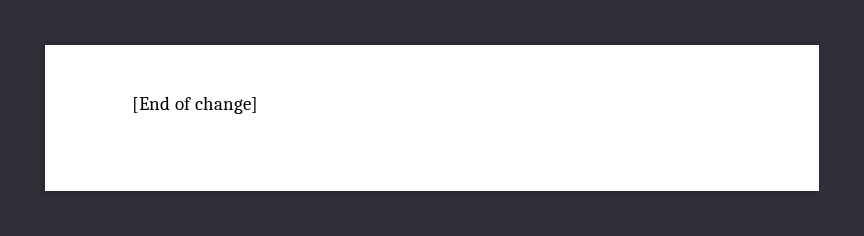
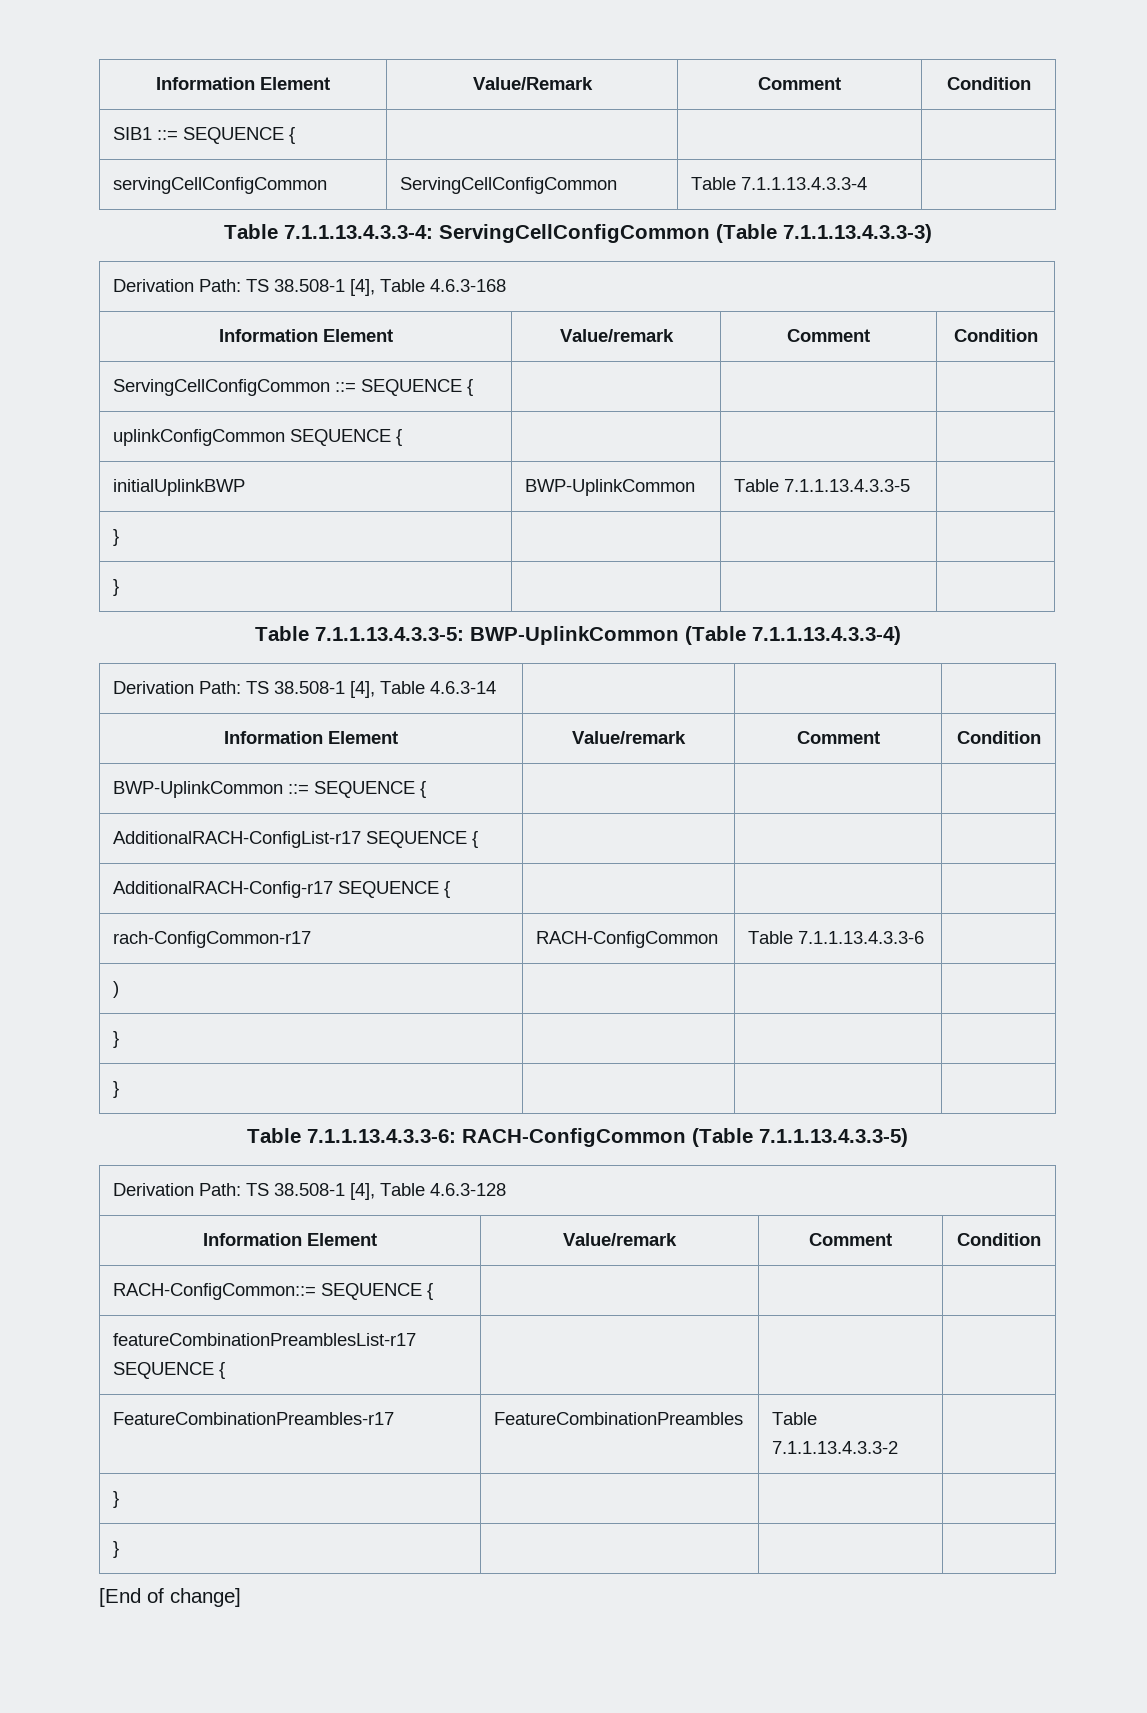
(132, 104) none -> [156,77,330,90] [472,77,593,90] [758,77,841,90] [946,77,1031,90] [112,127,295,144] [112,177,327,194] [399,177,617,194] [690,177,867,190] [223,224,932,243] [112,279,506,296] [218,329,393,342] [559,329,674,342] [787,329,870,342] [953,329,1038,342] [112,379,473,396] [112,429,402,446] [112,479,245,496] [524,479,695,496] [733,479,910,492] [112,529,119,546] [112,579,119,596] [254,626,901,645] [112,681,496,698] [224,731,398,744] [572,731,686,744] [796,731,880,744] [956,731,1041,744] [112,781,426,798] [112,831,478,848] [112,881,450,898] [112,931,311,948] [535,931,718,948] [747,931,924,944] [112,981,119,998] [112,1031,119,1048] [112,1081,119,1098] [247,1128,908,1147] [112,1183,506,1200] [203,1233,377,1246] [563,1233,677,1246] [809,1233,892,1246] [957,1233,1041,1246] [112,1283,433,1300] [112,1333,416,1346] [112,1362,225,1379] [112,1412,394,1425] [493,1412,743,1425] [771,1412,817,1425] [771,1441,898,1454] [112,1491,119,1508] [112,1541,119,1558] Information Element | Value/Remark | Comment | Condition // SIB1 ::= SEQUENCE { | | | // servingCellConfigCommon | ServingCellConfigCommon | Table 7.1.1.13.4.3.3-4 | // Table 7.1.1.13.4.3.3-4: ServingCellConfigCommon (Table 7.1.1.13.4.3.3-3) // Derivation Path: TS 38.508-1 [4], Table 4.6.3-168 // Information Element | Value/remark | Comment | Condition // ServingCellConfigCommon ::= SEQUENCE { | | | // uplinkConfigCommon SEQUENCE { | | | // initialUplinkBWP | BWP-UplinkCommon | Table 7.1.1.13.4.3.3-5 | // } | | | // } | | | // Table 7.1.1.13.4.3.3-5: BWP-UplinkCommon (Table 7.1.1.13.4.3.3-4) // Derivation Path: TS 38.508-1 [4], Table 4.6.3-14 | | | // Information Element | Value/remark | Comment | Condition // BWP-UplinkCommon ::= SEQUENCE { | | | // AdditionalRACH-ConfigList-r17 SEQUENCE { | | | // AdditionalRACH-Config-r17 SEQUENCE { | | | // rach-ConfigCommon-r17 | RACH-ConfigCommon | Table 7.1.1.13.4.3.3-6 | // ) | | | // } | | | // } | | | // Table 7.1.1.13.4.3.3-6: RACH-ConfigCommon (Table 7.1.1.13.4.3.3-5) // Derivation Path: TS 38.508-1 [4], Table 4.6.3-128 // Information Element | Value/remark | Comment | Condition // RACH-ConfigCommon::= SEQUENCE { | | | // featureCombinationPreamblesList-r17 SEQUENCE { | | | // FeatureCombinationPreambles-r17 | FeatureCombinationPreambles | Table 7.1.1.13.4.3.3-2 | // } | | | // } | | | //

